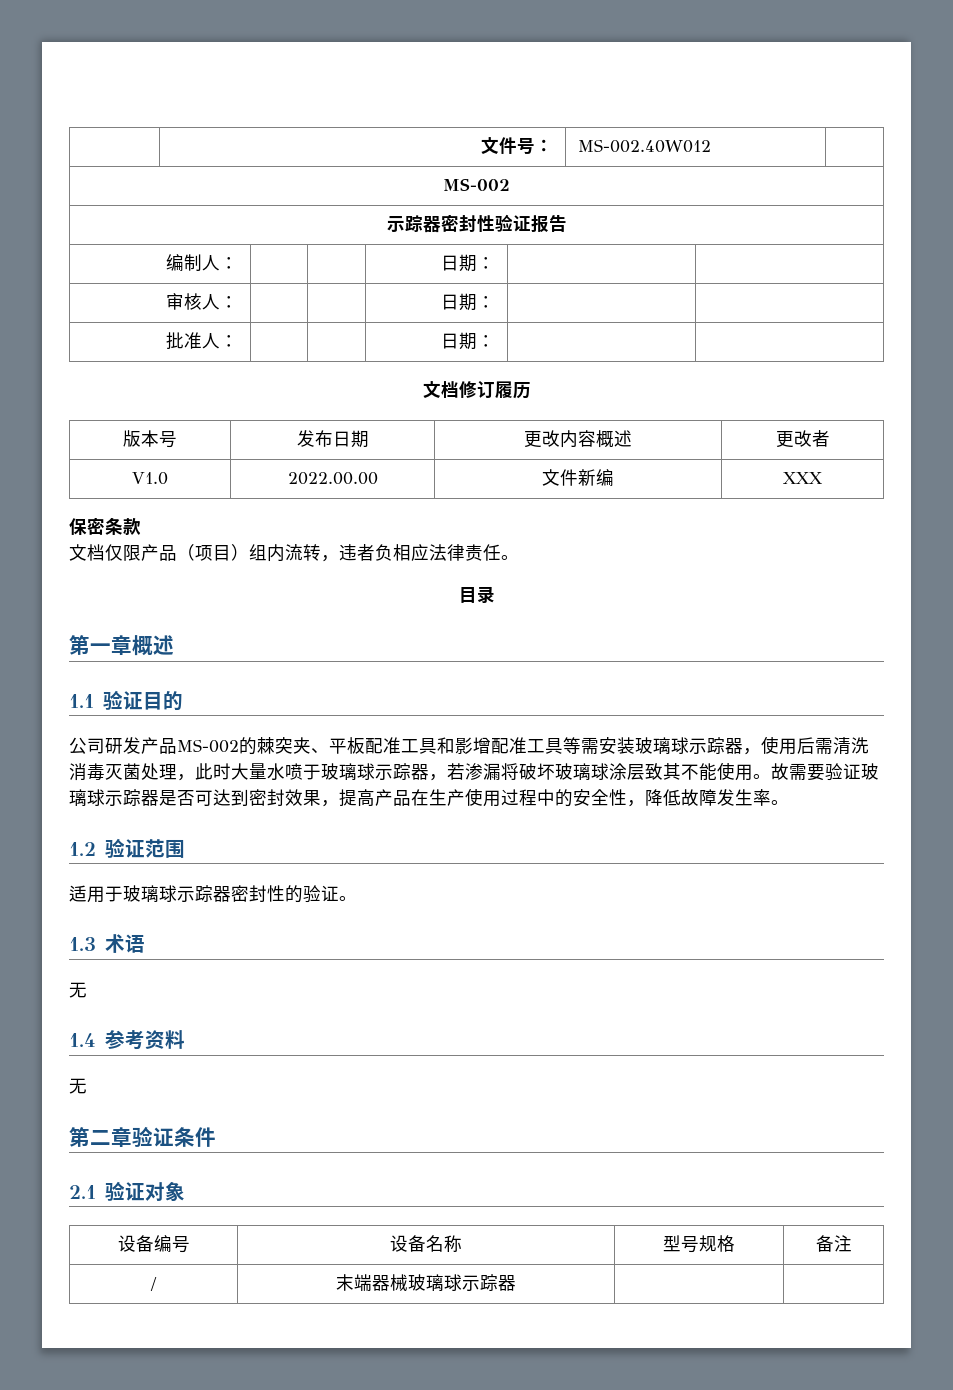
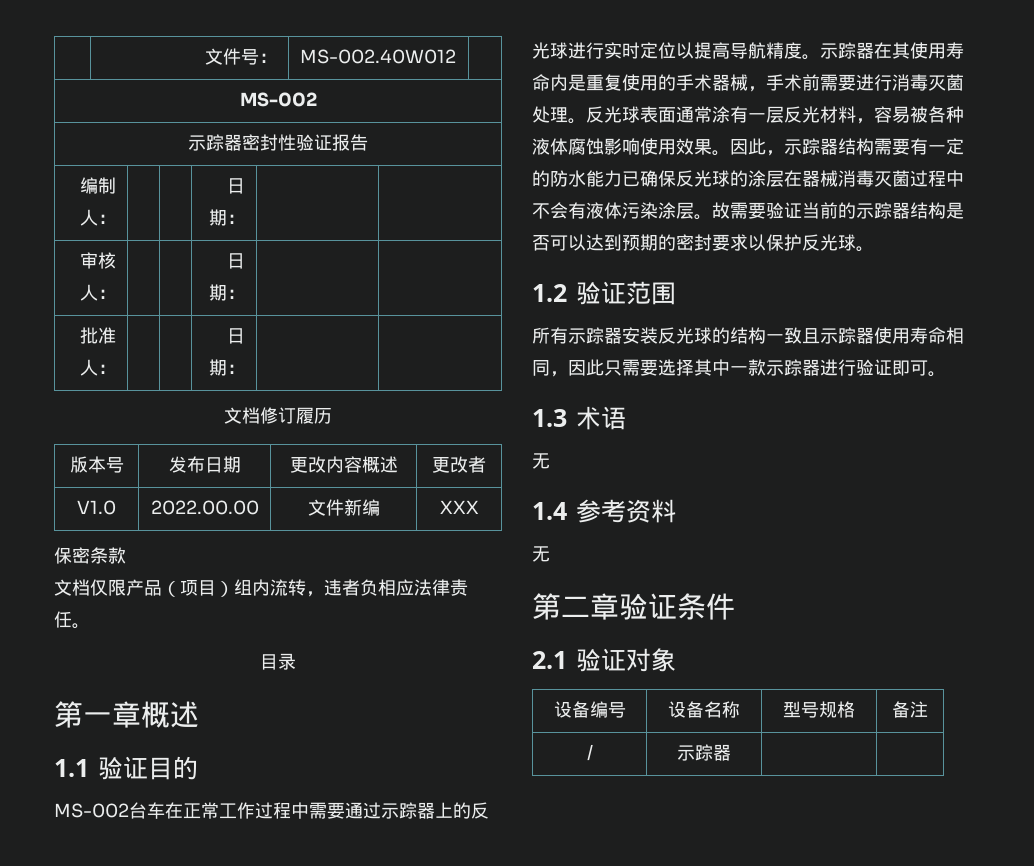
[69,736,869,755] [69,762,879,781] [69,788,789,807] [69,838,185,858] [69,885,339,903] 公司研发产品MS-002的棘突夹、平板配准工具和影增配准工具等需安装玻璃球示踪器，使用后需清洗消毒灭菌处理，此时大量水喷于玻璃球示踪器，若渗漏将破坏玻璃球涂层致其不能使用。故需要验证玻璃球示踪器是否可达到密封效果，提高产品在生产使用过程中的安全性，降低故障发生率。 // 1.2验证范围 // 适用于玻璃球示踪器密封性的验证 -> [54,802,489,819] [532,42,964,60] [532,74,964,92] [532,106,964,124] [532,138,964,156] [532,170,964,187] [532,202,964,220] [532,234,874,252] [532,281,676,305] [532,327,964,344] [532,359,928,377] MS-002台车在正常工作过程中需要通过示踪器上的反光球进行实时定位以提高导航精度。示踪器在其使用寿命内是重复使用的手术器械，手术前需要进行消毒灭菌处理。反光球表面通常涂有一层反光材料，容易被各种液体腐蚀影响使用效果。因此，示踪器结构需要有一定的防水能力已确保反光球的涂层在器械消毒灭菌过程中不会有液体污染涂层。故需要验证当前的示踪器结构是否可以达到预期的密封要求以保护反光球。 // 1.2验证范围 // 所有示踪器安装反光球的结构一致且示踪器使用寿命相同，因此只需要选择其中一款示踪器进行验证即可
[336,1274,462,1291] 末端器械玻璃球 -> (593, 752) none

